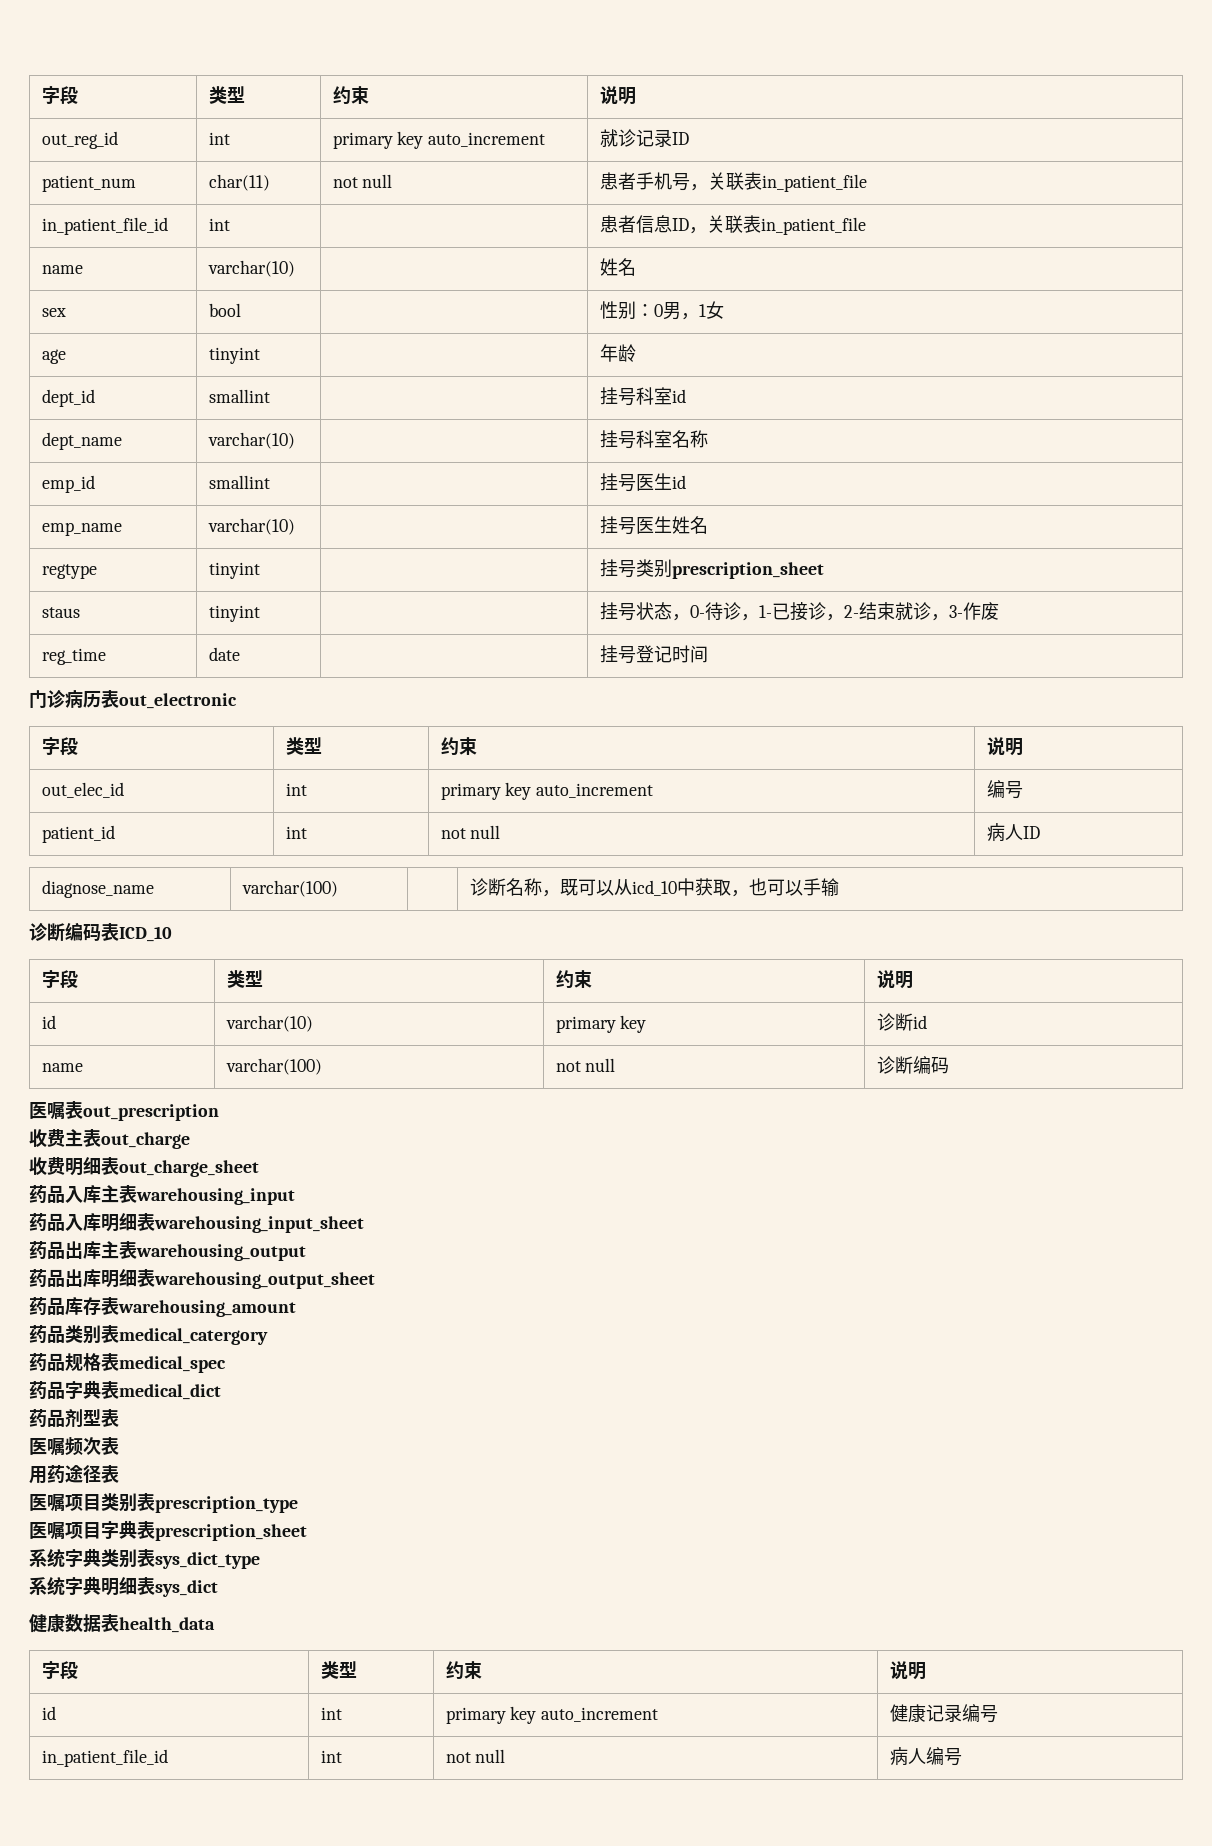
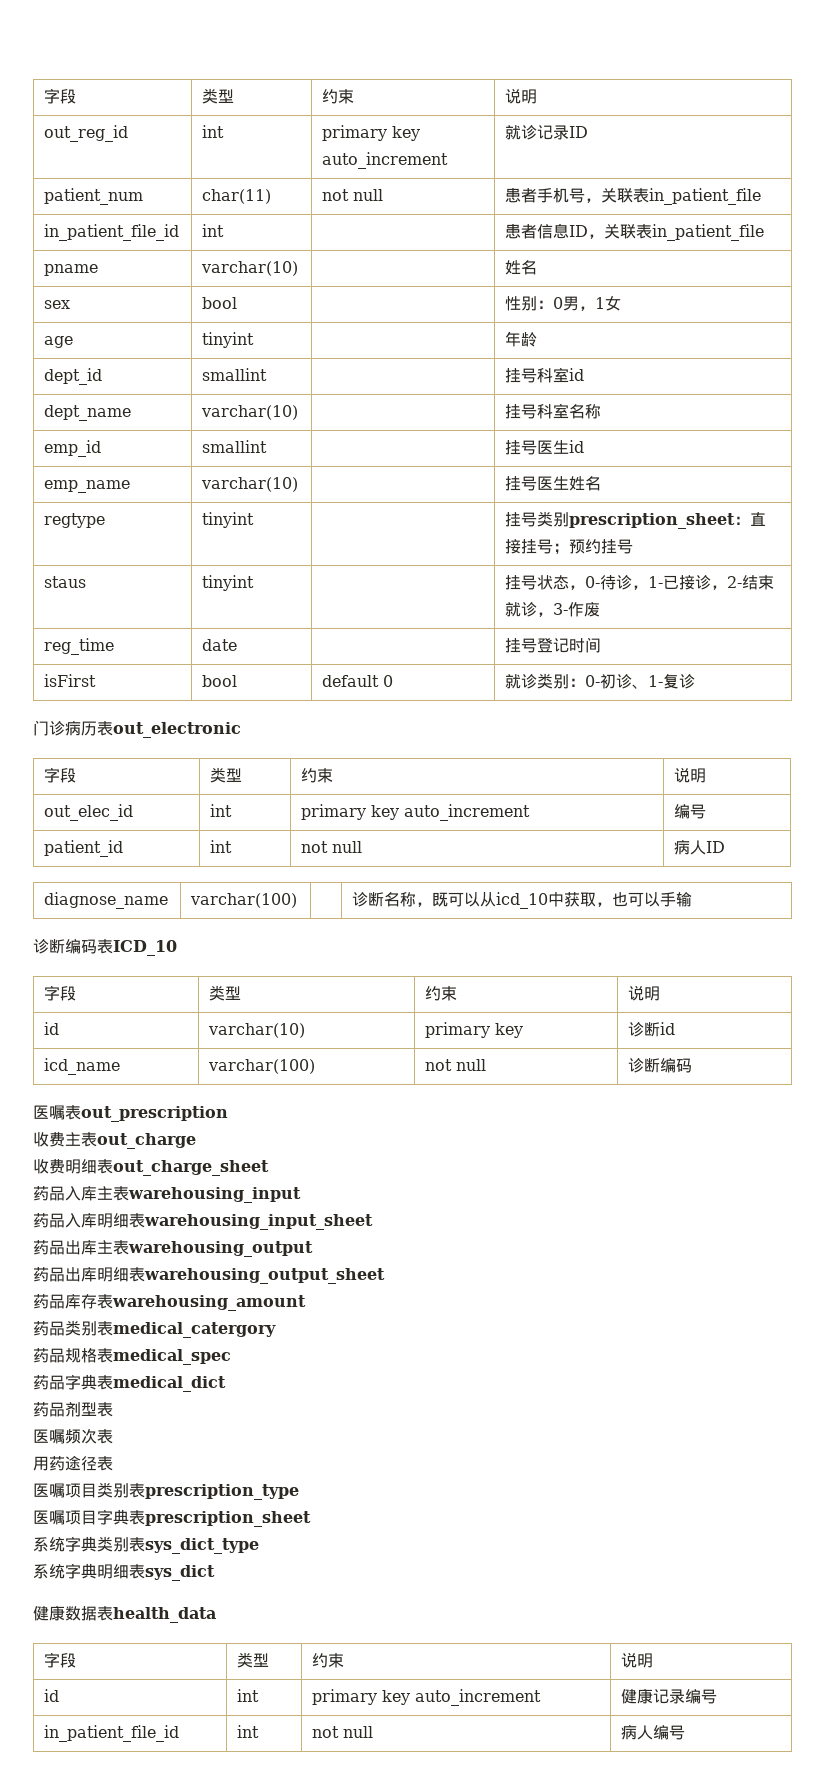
[41,265,83,274] name -> [44,264,99,276] pname
(824, 570) none -> [734,512,767,526] [505,539,634,555] ：直接挂号；预约挂号
(708, 654) none -> [44,674,97,687] [202,675,238,687] [322,675,394,687] [505,673,696,689] // isFirst | bool | default 0 | 就诊类别：0-初诊、1-复诊
[41,1063,83,1072] name -> [44,1058,121,1075] icd_name

